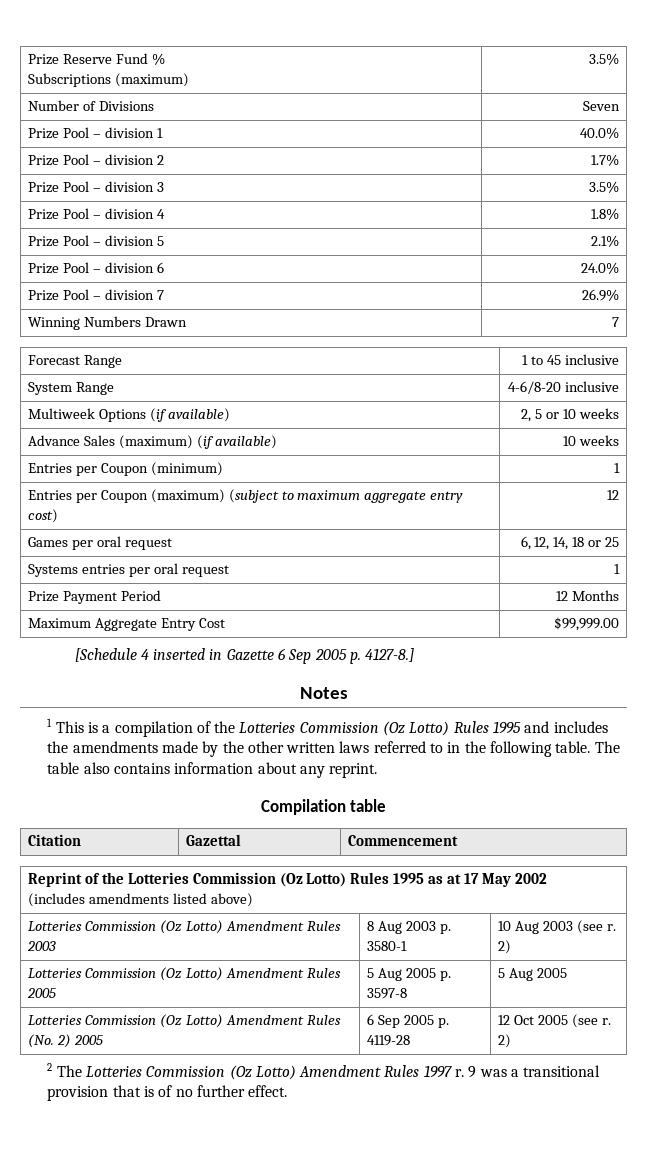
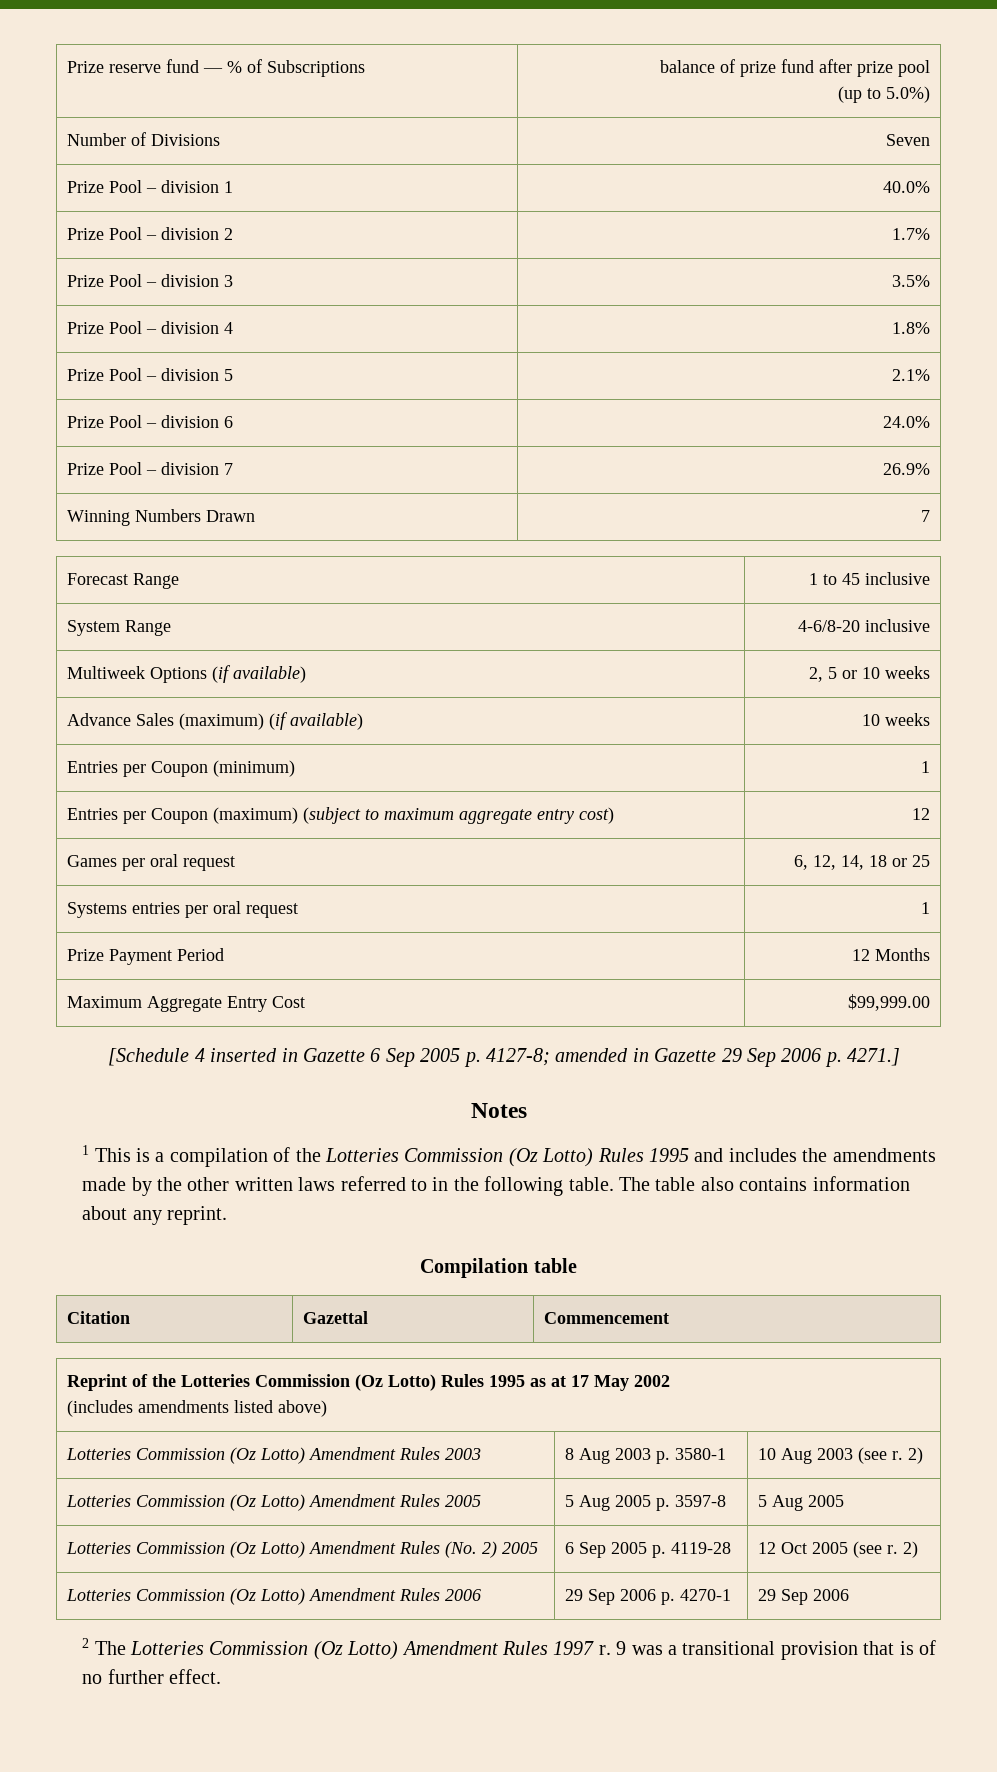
[27,53,165,65] [27,73,189,87] [589,53,620,65] Prize Reserve Fund % // Subscriptions (maximum) | 3.5% -> [67,59,366,77] [659,59,930,77] [837,86,930,103] Prize reserve fund — % of Subscriptions | balance of prize fund after prize pool // (up to 5.0%)
[365,648,415,662] 4127-8.] -> [485,1048,901,1067] 4127-8; amended in Gazette 29 Sep 2006 p. 4271.]
(511, 1041) none -> [66,1588,482,1605] [565,1589,732,1605] [758,1589,850,1605] // Lotteries Commission (Oz Lotto) Amendment Rules 2006 | 29 Sep 2006 p. 4270-1 | 29 Sep 2006

